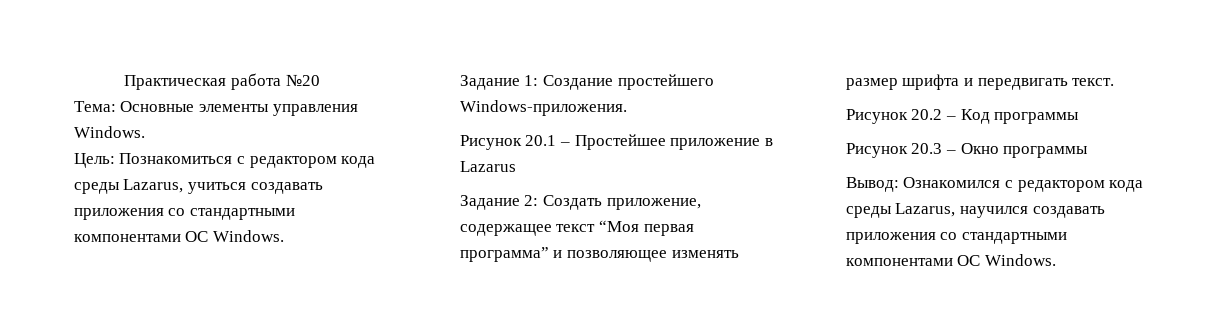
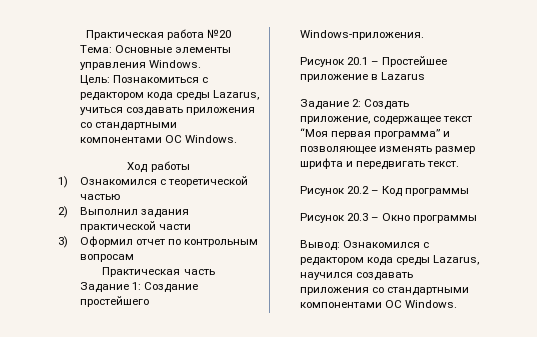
(284, 236) none -> [127,161,190,173] [58,176,248,188] [79,194,120,200] [58,206,189,218] [79,221,191,232] [58,236,258,248] [79,254,134,262] [102,267,215,277] // Ход работы // 1) Ознакомился с теоретической частью // 2) Выполнил задания практической части // 3) Оформил отчет по контрольным вопросам // Практическая часть

